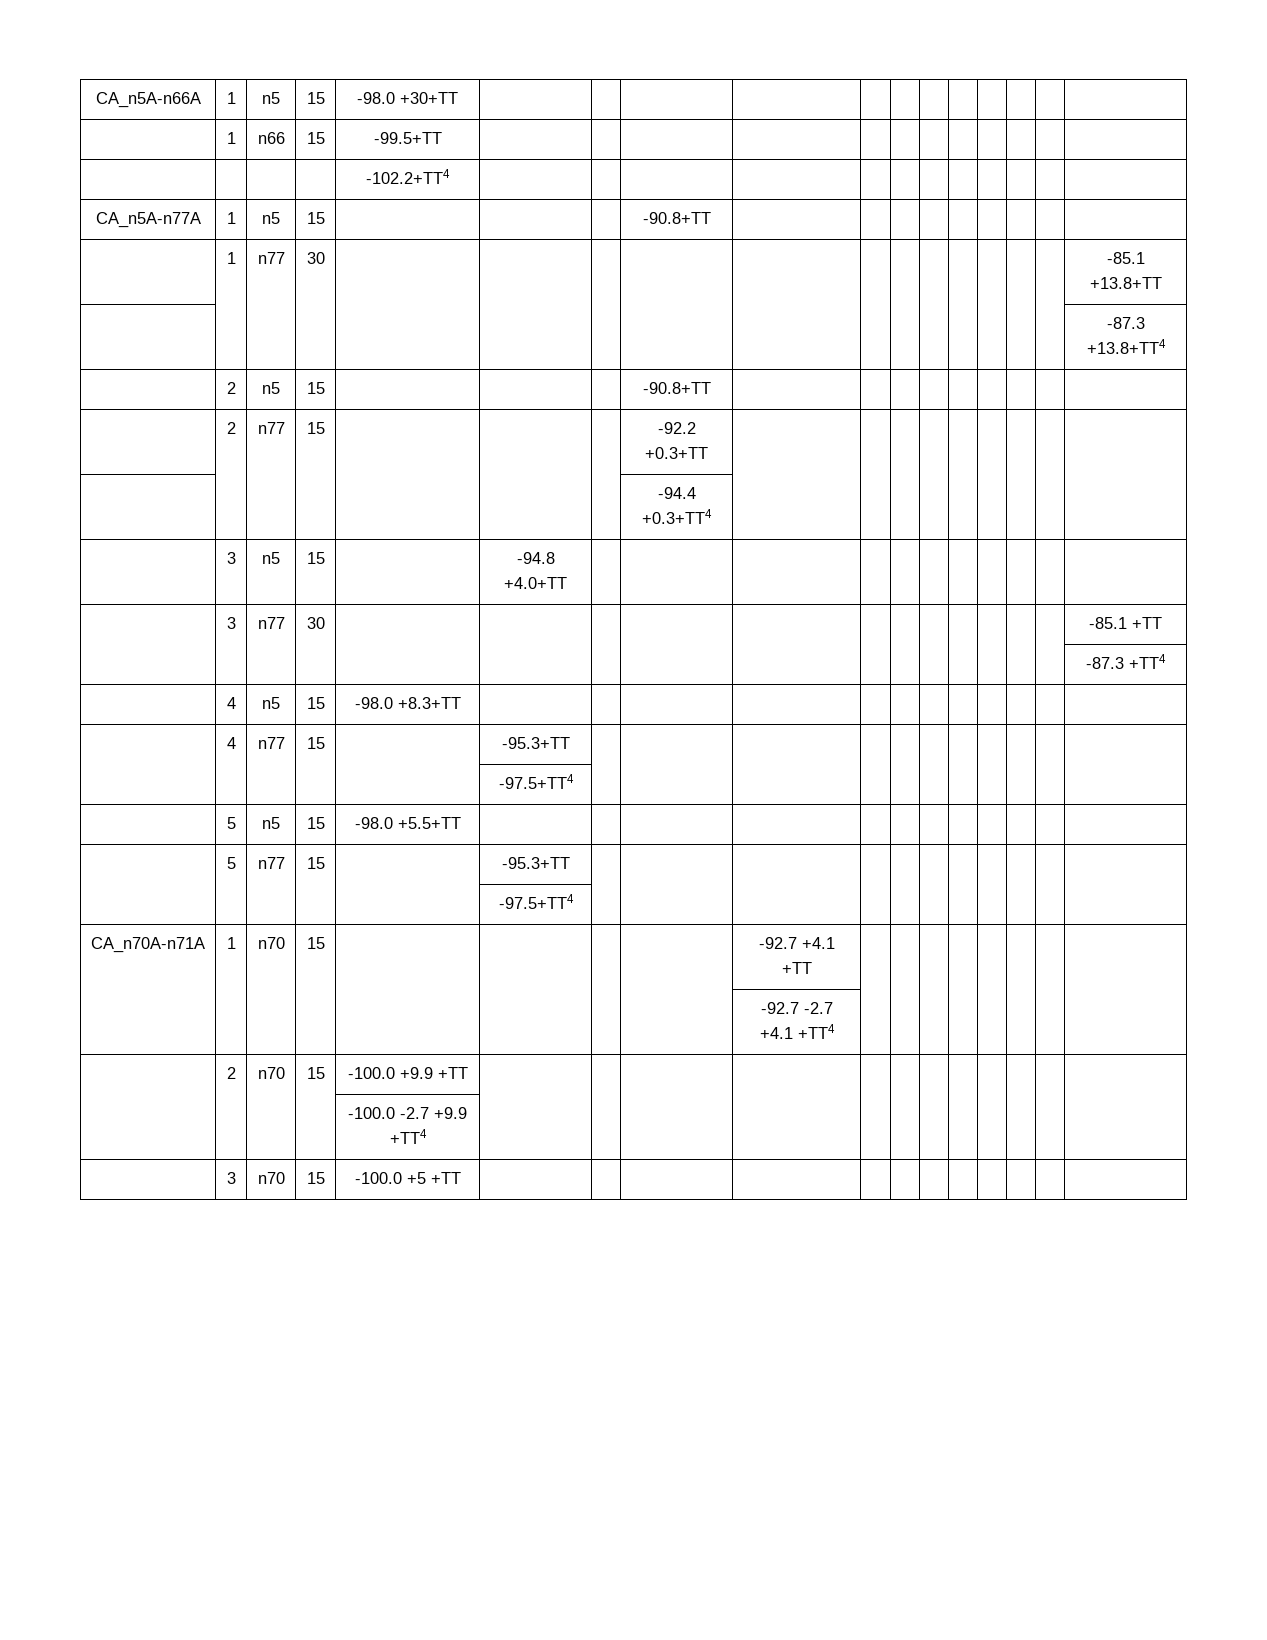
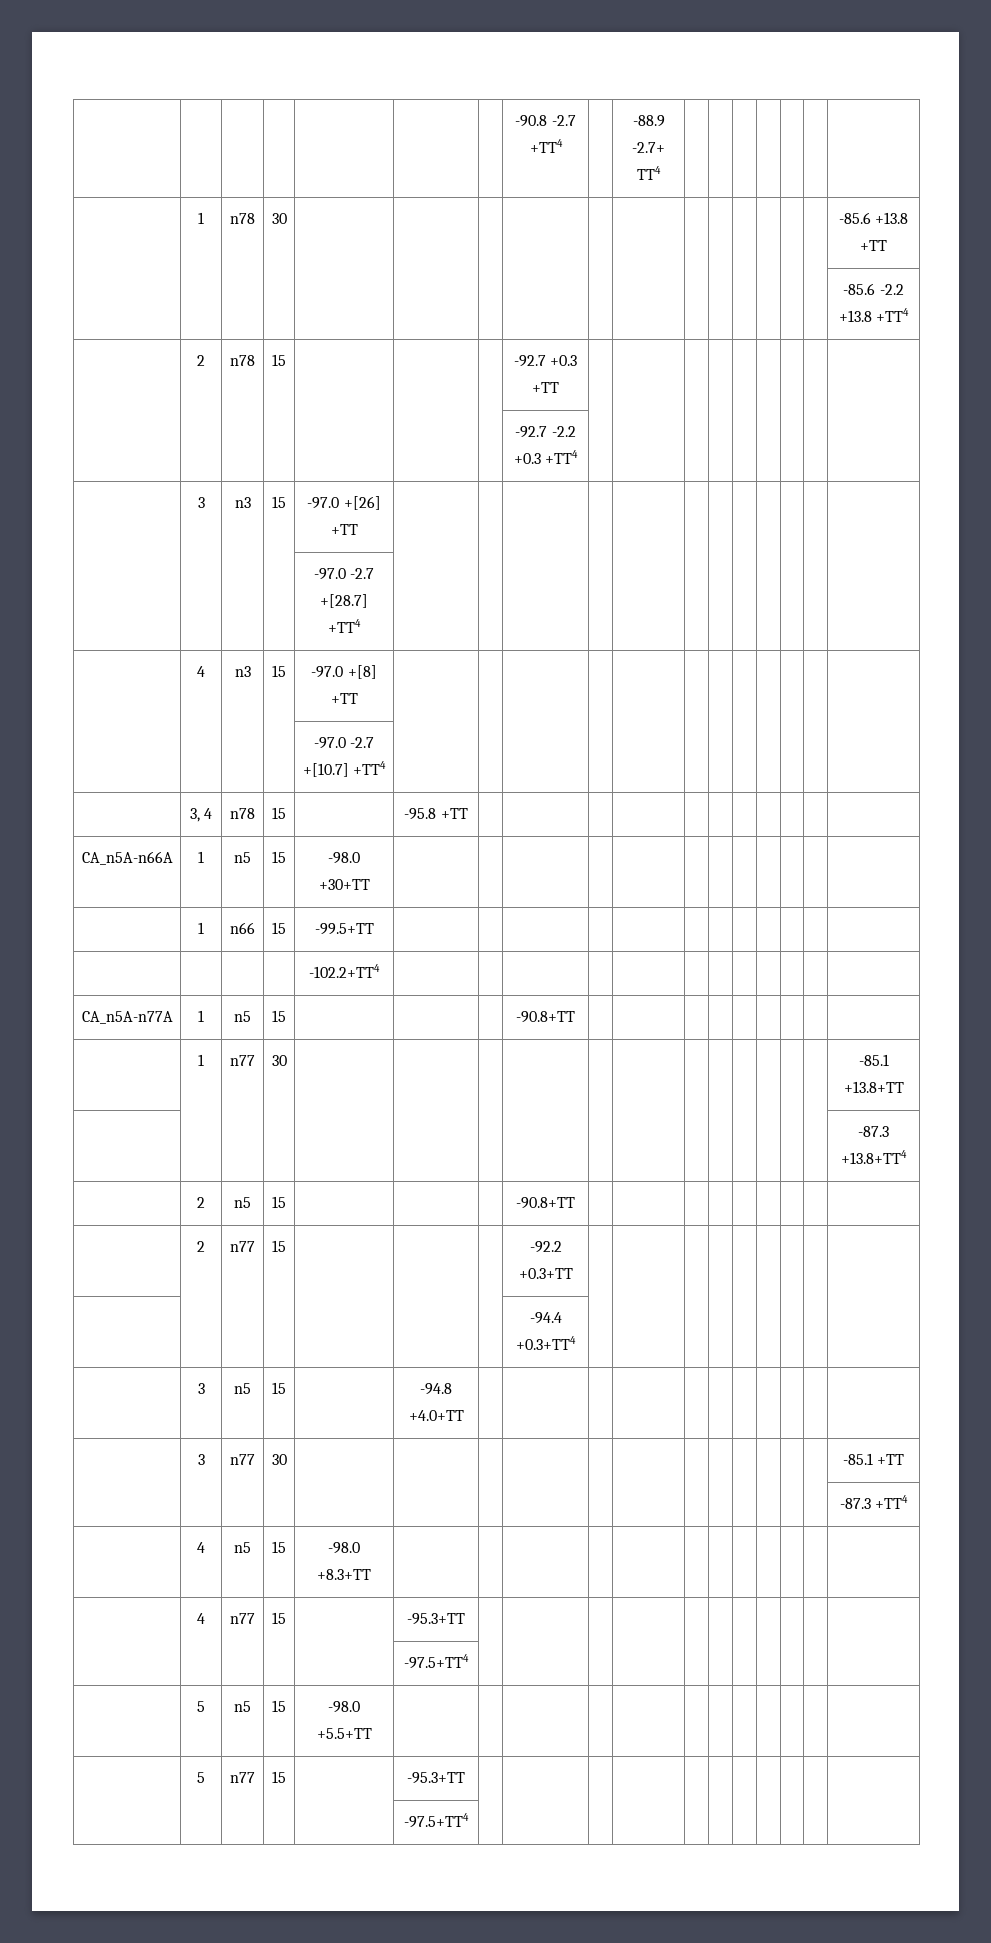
(95, 100) none -> [515,115,576,127] [529,139,563,153] [632,115,665,127] [632,142,665,153] [637,166,661,180] [198,212,204,224] [230,213,255,224] [271,213,287,224] [838,212,909,224] [860,240,887,251] [843,283,904,295] [838,308,910,322] [197,355,205,366] [230,355,255,366] [272,354,286,366] [513,355,578,367] [532,382,559,393] [515,426,576,438] [513,450,579,464] [197,497,205,508] [234,497,251,508] [272,496,286,508] [307,496,381,510] [330,524,358,535] [313,568,375,580] [320,594,368,608] [328,619,361,633] [197,666,205,677] [234,666,251,677] [272,665,286,677] [311,665,377,679] [330,693,358,704] [313,737,375,749] [302,761,387,777] [189,808,213,822] [230,808,255,819] [272,807,286,819] [404,808,468,820] | | | | | | | -90.8 -2.7 +TT4 | | -88.9 -2.7+ TT4 | | | | | | | // | 1 | n78 | 30 | | | | | | | | | | | | | -85.6 +13.8 +TT // | | | | | | | | | | | | | | | | -85.6 -2.2 +13.8 +TT4 // | 2 | n78 | 15 | | | | -92.7 +0.3 +TT | | | | | | | | | // | | | | | | | -92.7 -2.2 +0.3 +TT4 | | | | | | | | | // | 3 | n3 | 15 | -97.0 +[26] +TT | | | | | | | | | | | | // | | | | -97.0 -2.7 +[28.7] +TT4 | | | | | | | | | | | | // | 4 | n3 | 15 | -97.0 +[8] +TT | | | | | | | | | | | | // | | | | -97.0 -2.7 +[10.7] +TT4 | | | | | | | | | | | | // | 3, 4 | n78 | 15 | | -95.8 +TT | | | | | | | | | | | //
[91,937,205,953] [226,937,236,949] [257,937,285,949] [306,937,325,949] [758,937,835,949] [781,962,812,974] [760,1002,833,1014] [759,1024,835,1039] [226,1067,236,1079] [257,1067,285,1079] [306,1067,325,1079] [347,1067,468,1079] [348,1107,467,1119] [389,1129,427,1144] [226,1172,236,1184] [257,1172,285,1184] [306,1172,325,1184] [354,1172,461,1184] // CA_n70A-n71A | 1 | n70 | 15 | | | | | -92.7 +4.1 +TT | | | | | | | | // | | | | | | | | -92.7 -2.7 +4.1 +TT4 | | | | | | | | // | 2 | n70 | 15 | -100.0 +9.9 +TT | | | | | | | | | | | | // | | | | -100.0 -2.7 +9.9 +TT4 | | | | | | | | | | | | // | 3 | n70 | 15 | -100.0 +5 +TT | | | | | | | | | | | | -> (469, 1820) none

